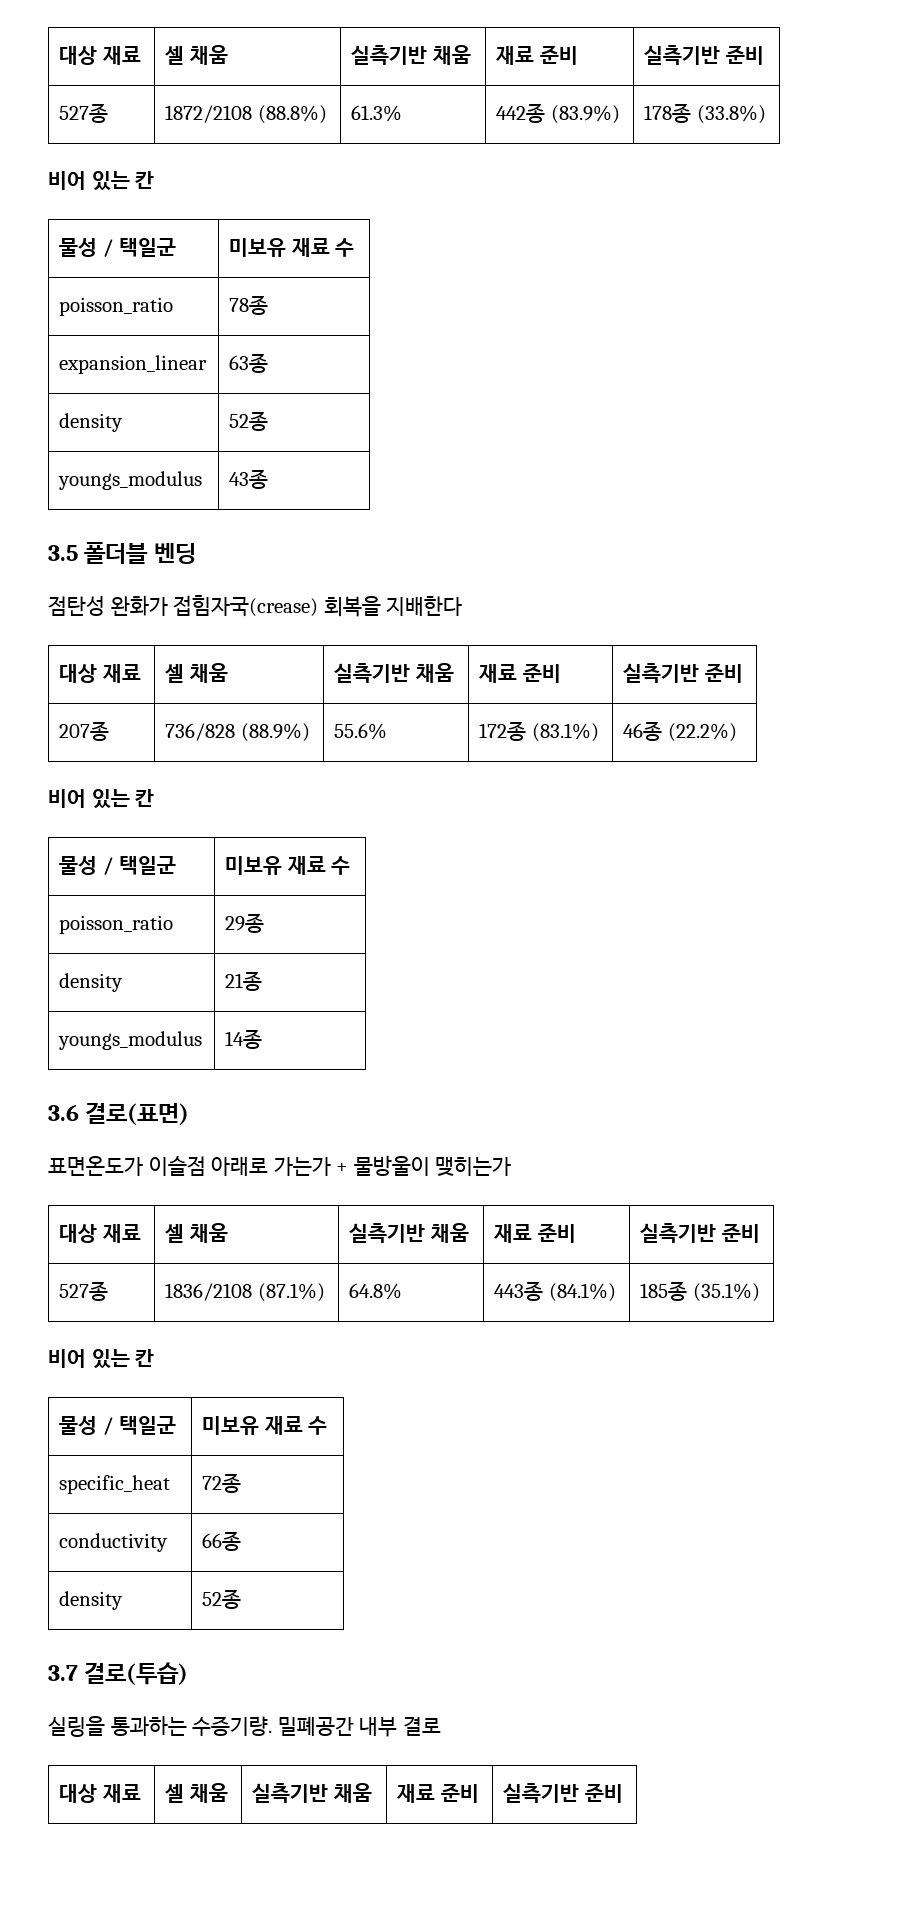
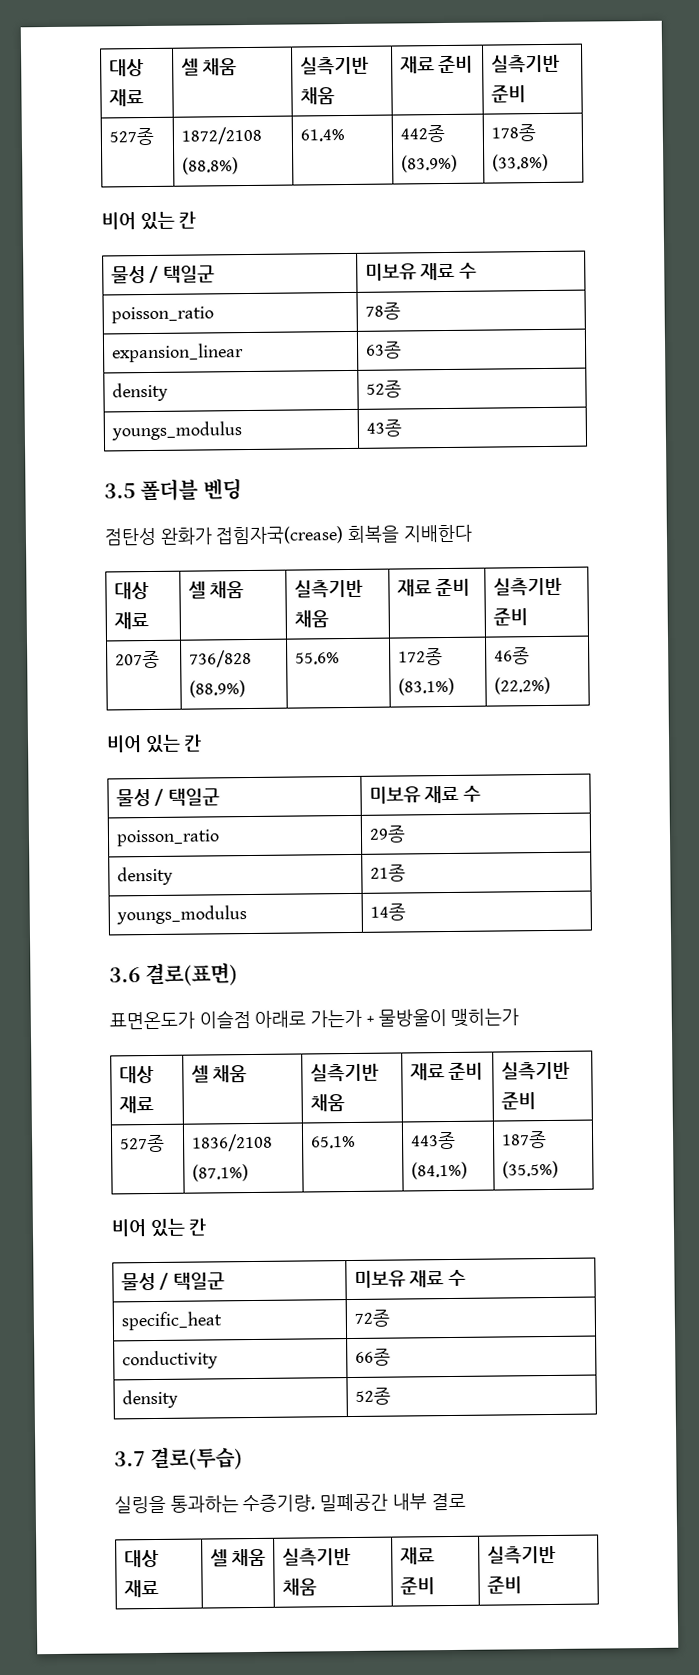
[351,105,403,122] 61.3% -> [299,129,345,142] 61.4%
[349,1283,403,1300] 64.8% -> [310,1135,356,1149] 65.1%
[640,1281,760,1302] 185종 (35.1%) -> [500,1131,547,1149] [501,1160,559,1179] 187종 (35.5%)

